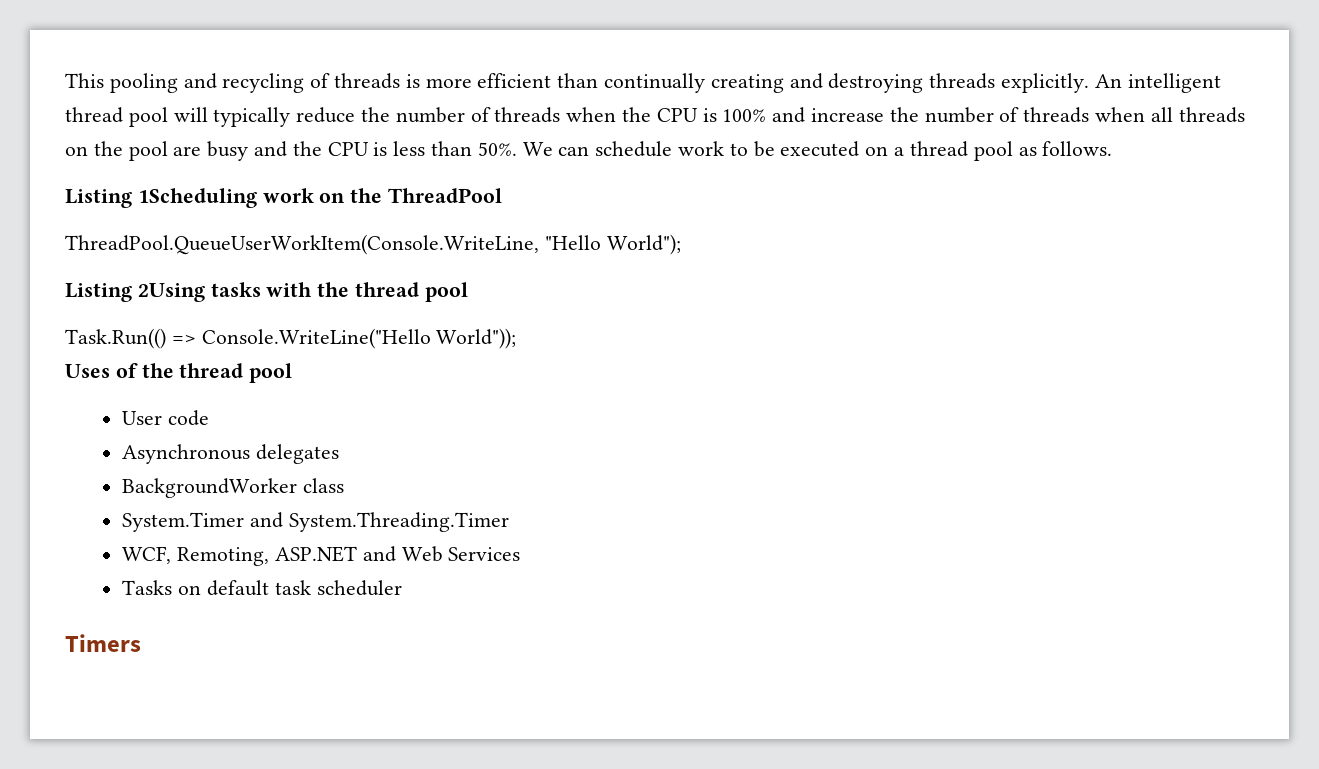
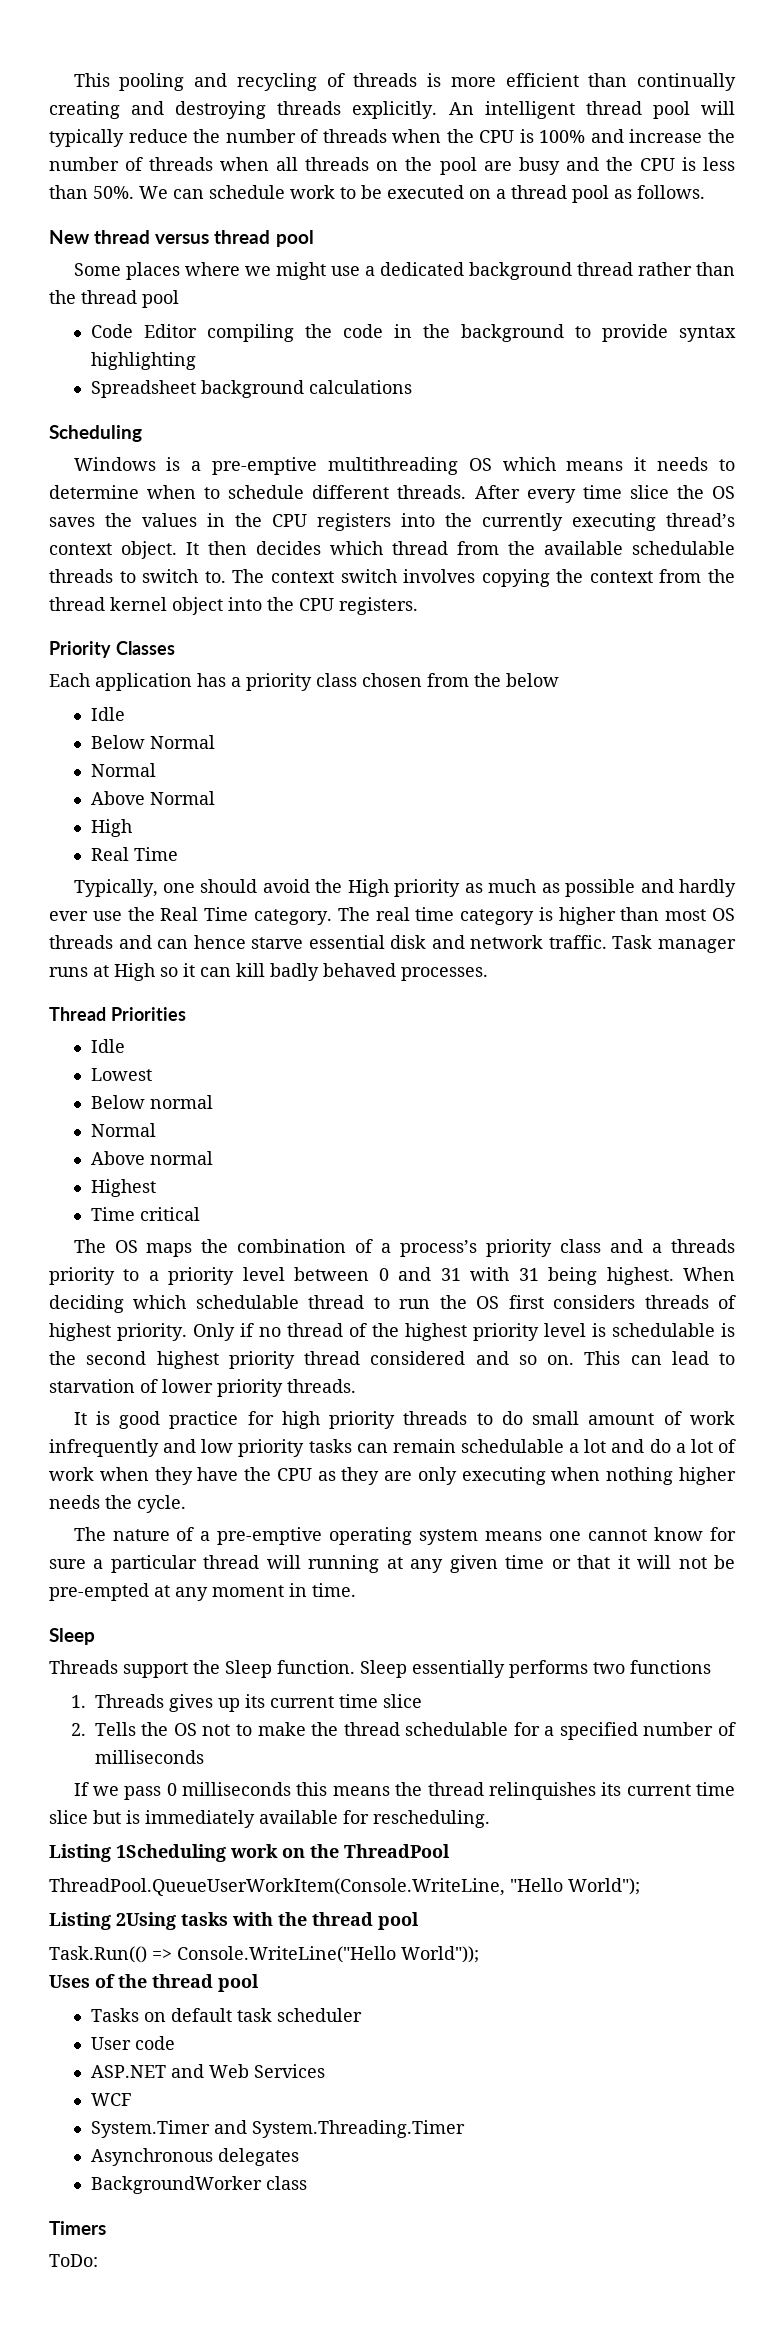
(1113, 148) none -> [49,230,314,247] [73,262,735,280] [49,290,179,308] [90,324,737,342] [90,352,196,370] [90,380,412,398] [49,425,142,442] [73,457,736,475] [49,485,735,503] [49,513,735,531] [49,541,735,559] [49,569,736,587] [49,597,418,615] [49,641,175,658] [49,673,559,691] [90,707,125,721] [90,735,215,749] [90,763,156,777] [90,791,215,805] [90,819,132,837] [90,847,178,861] [73,879,736,897] [49,907,736,925] [49,935,736,953] [49,963,488,981] [49,1007,186,1021] [90,1039,125,1053] [90,1068,152,1081] [90,1095,213,1109] [90,1123,156,1137] [90,1151,213,1165] [90,1179,156,1197] [90,1207,200,1221] [73,1239,735,1257] [49,1267,735,1285] [49,1295,736,1313] [49,1323,735,1341] [49,1351,735,1369] [49,1379,356,1397] [73,1411,735,1429] [49,1439,736,1457] [49,1467,736,1485] [49,1495,186,1513] [73,1527,736,1545] [49,1555,735,1573] [49,1583,356,1601] [49,1628,95,1645] [49,1660,711,1678] [70,1694,422,1712] [70,1722,736,1740] [94,1750,204,1764] [73,1782,735,1800] [49,1810,490,1828] // New thread versus thread pool // Some places where we might use a dedicated background thread rather than the thread pool // Code Editor compiling the code in the background to provide syntax highlighting // Spreadsheet background calculations // Scheduling // Windows is a pre-emptive multithreading OS which means it needs to determine when to schedule different threads. After every time slice the OS saves the values in the CPU registers into the currently executing thread’s context object. It then decides which thread from the available schedulable threads to switch to. The context switch involves copying the context from the thread kernel object into the CPU registers. // Priority Classes // Each application has a priority class chosen from the below // Idle // Below Normal // Normal // Above Normal // High // Real Time // Typically, one should avoid the High priority as much as possible and hardly ever use the Real Time category. The real time category is higher than most OS threads and can hence starve essential disk and network traffic. Task manager runs at High so it can kill badly behaved processes. // Thread Priorities // Idle // Lowest // Below normal // Normal // Above normal // Highest // Time critical // The OS maps the combination of a process’s priority class and a threads priority to a priority level between 0 and 31 with 31 being highest. When deciding which schedulable thread to run the OS first considers threads of highest priority. Only if no thread of the highest priority level is schedulable is the second highest priority thread considered and so on. This can lead to starvation of lower priority threads. // It is good practice for high priority threads to do small amount of work infrequently and low priority tasks can remain schedulable a lot and do a lot of work when they have the CPU as they are only executing when nothing higher needs the cycle. // The nature of a pre-emptive operating system means one cannot know for sure a particular thread will running at any given time or that it will not be pre-empted at any moment in time. // Sleep // Threads support the Sleep function. Sleep essentially performs two functions // 1. Threads gives up its current time slice // 2. Tells the OS not to make the thread schedulable for a specified number of milliseconds // If we pass 0 milliseconds this means the thread relinquishes its current time slice but is immediately available for rescheduling.
[122,410,210,426] [122,444,340,464] [122,478,345,498] [122,512,509,532] [122,546,521,566] [122,580,402,596] [65,634,141,652] User code // Asynchronous delegates // BackgroundWorker class // System.Timer and System.Threading.Timer // WCF, Remoting, ASP.NET and Web Services // Tasks on default task scheduler // Timers -> [90,2008,362,2022] [90,2036,175,2050] [90,2064,325,2078] [90,2093,132,2106] [90,2120,465,2138] [90,2148,299,2166] [90,2176,307,2194] [49,2221,106,2235] [49,2254,98,2267] Tasks on default task scheduler // User code // ASP.NET and Web Services // WCF // System.Timer and System.Threading.Timer // Asynchronous delegates // BackgroundWorker class // Timers // ToDo:

